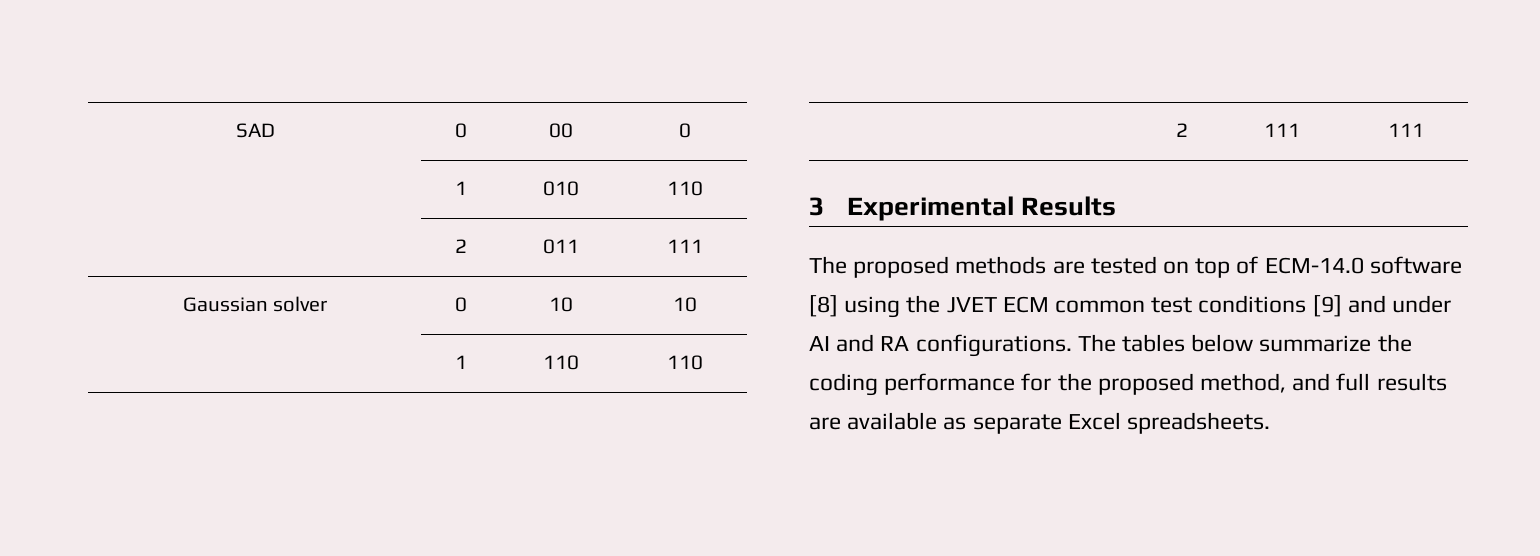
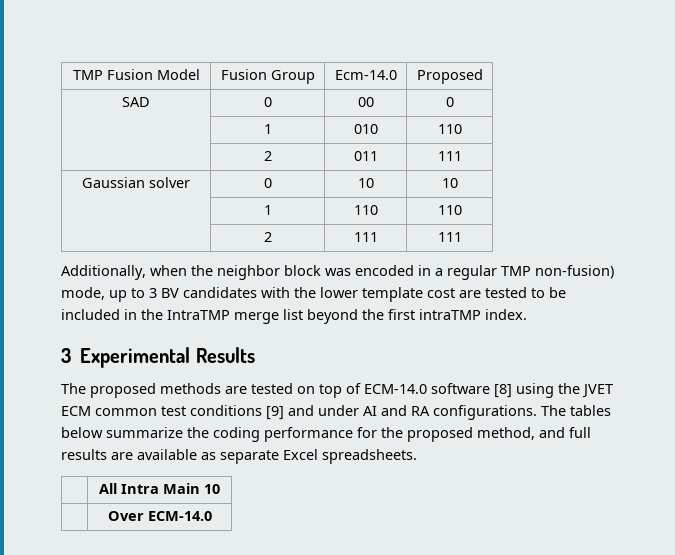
(235, 130) none -> [72,69,200,80] [220,69,315,84] [334,70,397,80] [416,69,483,84] TMP Fusion Model | Fusion Group | Ecm-14.0 | Proposed //
(1424, 130) none -> [61,265,614,280] [61,287,566,302] [61,309,527,324] // Additionally, when the neighbor block was encoded in a regular TMP non-fusion) mode, up to 3 BV candidates with the lower template cost are tested to be included in the IntraTMP merge list beyond the first intraTMP index.
(1271, 423) none -> [99,483,220,494] [107,511,212,521] // | All Intra Main 10 // | Over ECM-14.0

